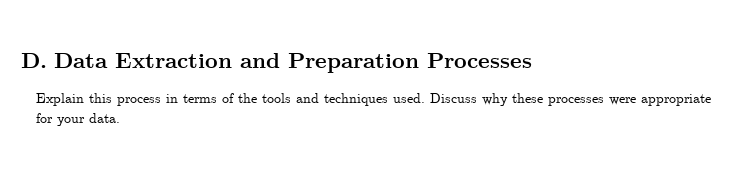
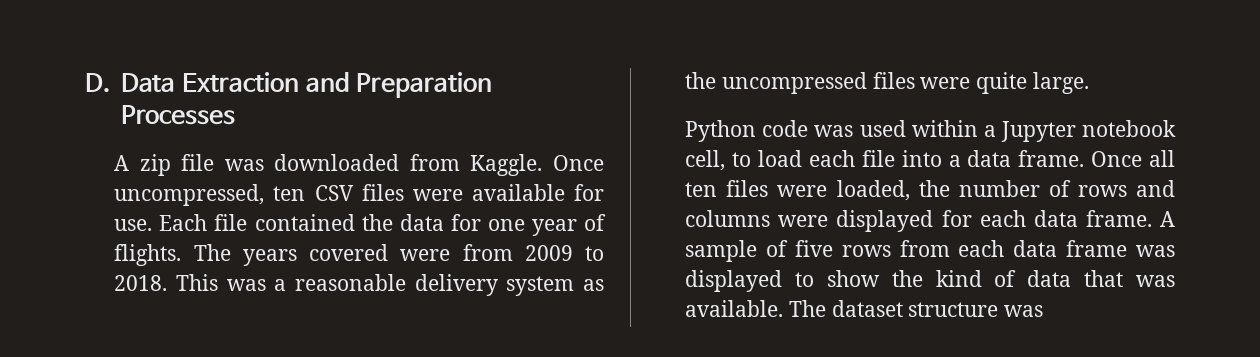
[36,93,712,106] [36,113,121,126] Explain this process in terms of the tools and techniques used. Discuss why these processes were appropriate for your data. -> [114,154,604,176] [114,184,604,206] [114,214,606,236] [114,244,604,266] [114,274,604,296] [685,72,1089,94] [685,120,1176,142] [685,150,1175,171] [685,180,1175,201] [685,210,1175,232] [685,240,1175,262] [685,270,1175,292] [685,300,1043,317] A zip file was downloaded from Kaggle. Once uncompressed, ten CSV files were available for use. Each file contained the data for one year of flights. The years covered were from 2009 to 2018. This was a reasonable delivery system as the uncompressed files were quite large. // Python code was used within a Jupyter notebook cell, to load each file into a data frame. Once all ten files were loaded, the number of rows and columns were displayed for each data frame. A sample of five rows from each data frame was displayed to show the kind of data that was available. The dataset structure was

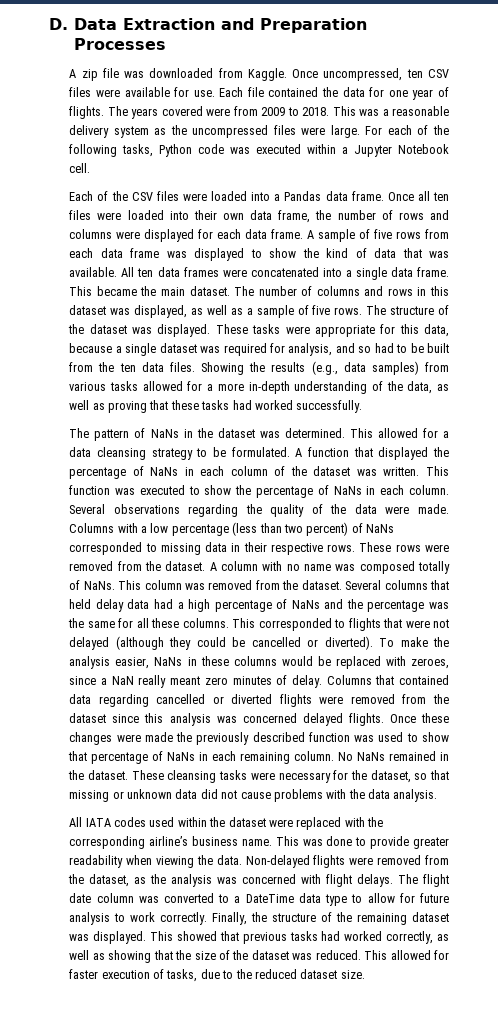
[975,72,1027,94] quite -> (326, 131) none
(1089, 83) // -> [365,125,450,135] [69,144,154,157] For each of the following tasks,
[859,120,906,137] used -> [256,144,302,154] executed
[1082,120,1176,137] [685,150,961,171] notebook cell, to load each file into a -> [398,144,450,154] [69,163,91,173] [69,191,322,201] Notebook cell. // Each of the CSV files were loaded into a Pandas
[836,180,910,201] loaded, -> [127,210,311,223] loaded into their own data frame,
[788,300,1043,317] The dataset structure was -> [121,267,449,280] [69,286,450,296] [69,305,449,318] [68,324,450,337] [69,343,449,356] [69,361,450,375] [69,381,450,394] [69,400,363,413] [69,428,450,441] [69,447,450,460] [69,466,450,479] [69,485,449,498] [69,504,449,517] [69,522,395,536] [69,542,449,555] [69,561,450,574] [69,580,449,590] [69,599,450,612] [68,618,449,631] [69,636,449,650] [69,656,449,669] [69,675,450,688] [69,694,449,707] [69,713,449,726] [69,732,449,745] [68,751,450,764] [68,770,450,783] [69,789,438,802] [69,817,384,830] [69,836,449,849] [69,855,449,868] [68,874,450,887] [69,893,449,906] [69,912,449,925] [69,931,450,944] [69,950,449,963] [69,969,365,982] All ten data frames were concatenated into a single data frame. This became the main dataset. The number of columns and rows in this dataset was displayed, as well as a sample of five rows. The structure of the dataset was displayed. These tasks were appropriate for this data, because a single dataset was required for analysis, and so had to be built from the ten data files. Showing the results (e.g., data samples) from various tasks allowed for a more in-depth understanding of the data, as well as proving that these tasks had worked successfully. // The pattern of NaNs in the dataset was determined. This allowed for a data cleansing strategy to be formulated. A function that displayed the percentage of NaNs in each column of the dataset was written. This function was executed to show the percentage of NaNs in each column. Several observations regarding the quality of the data were made. Columns with a low percentage (less than two percent) of NaNs corresponded to missing data in their respective rows. These rows were removed from the dataset. A column with no name was composed totally of NaNs. This column was removed from the dataset. Several columns that held delay data had a high percentage of NaNs and the percentage was the same for all these columns. This corresponded to flights that were not delayed (although they could be cancelled or diverted). To make the analysis easier, NaNs in these columns would be replaced with zeroes, since a NaN really meant zero minutes of delay. Columns that contained data regarding cancelled or diverted flights were removed from the dataset since this analysis was concerned delayed flights. Once these changes were made the previously described function was used to show that percentage of NaNs in each remaining column. No NaNs remained in the dataset. These cleansing tasks were necessary for the dataset, so that missing or unknown data did not cause problems with the data analysis. // All IATA codes used within the dataset were replaced with the corresponding airline’s business name. This was done to provide greater readability when viewing the data. Non-delayed flights were removed from the dataset, as the analysis was concerned with flight delays. The flight date column was converted to a DateTime data type to allow for future analysis to work correctly. Finally, the structure of the remaining dataset was displayed. This showed that previous tasks had worked correctly, as well as showing that the size of the dataset was reduced. This allowed for faster execution of tasks, due to the reduced dataset size.

